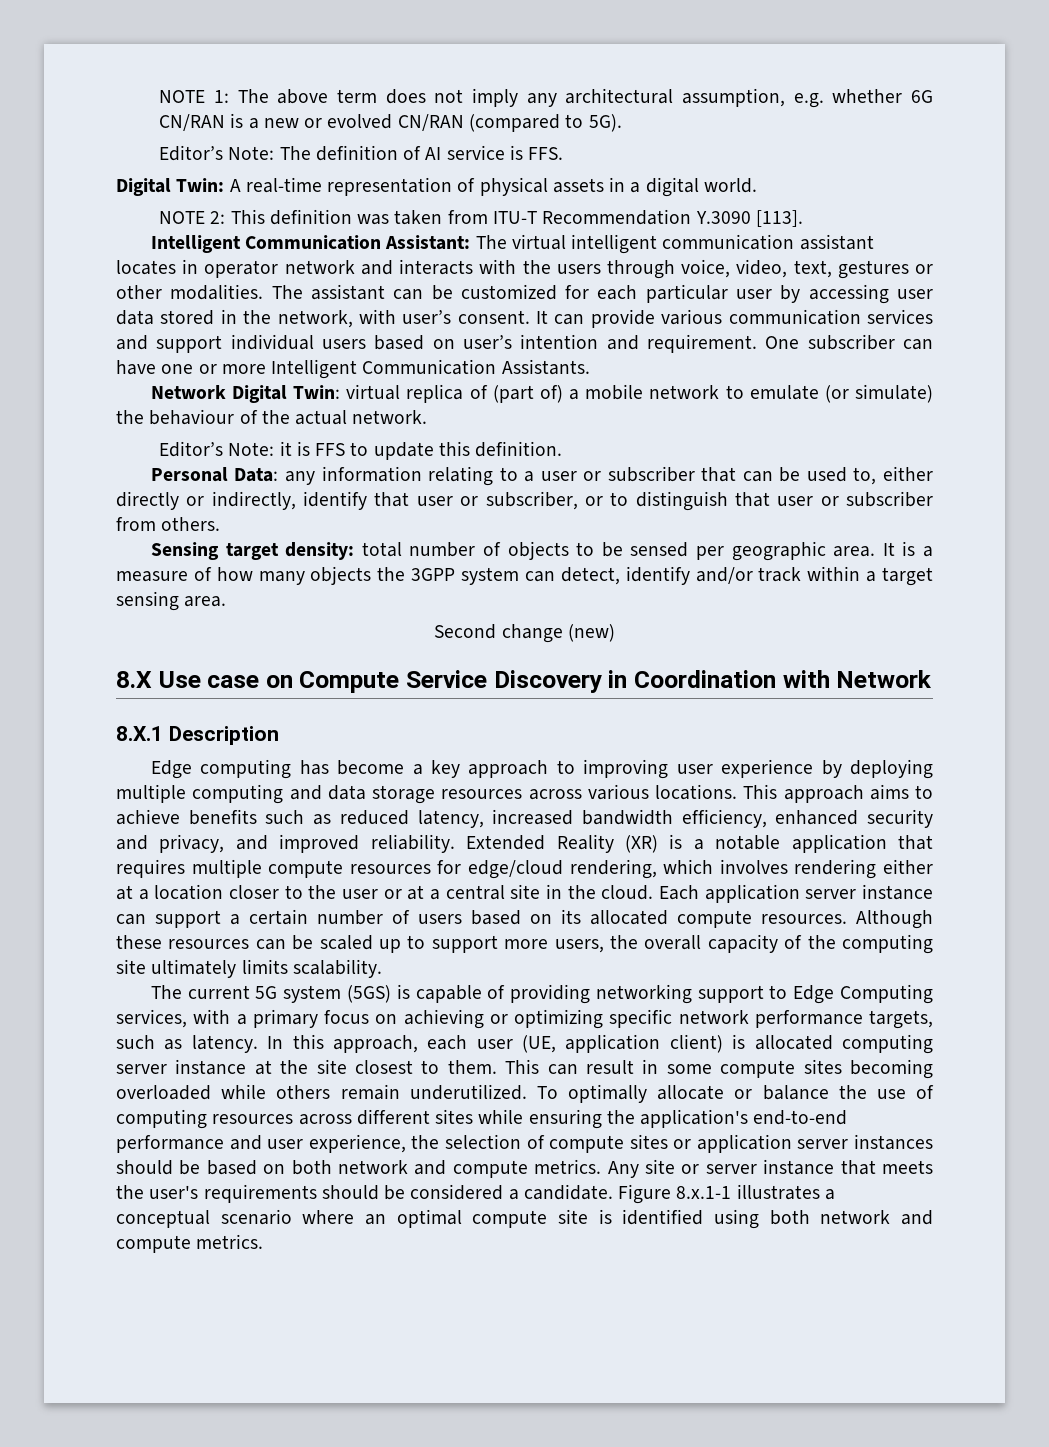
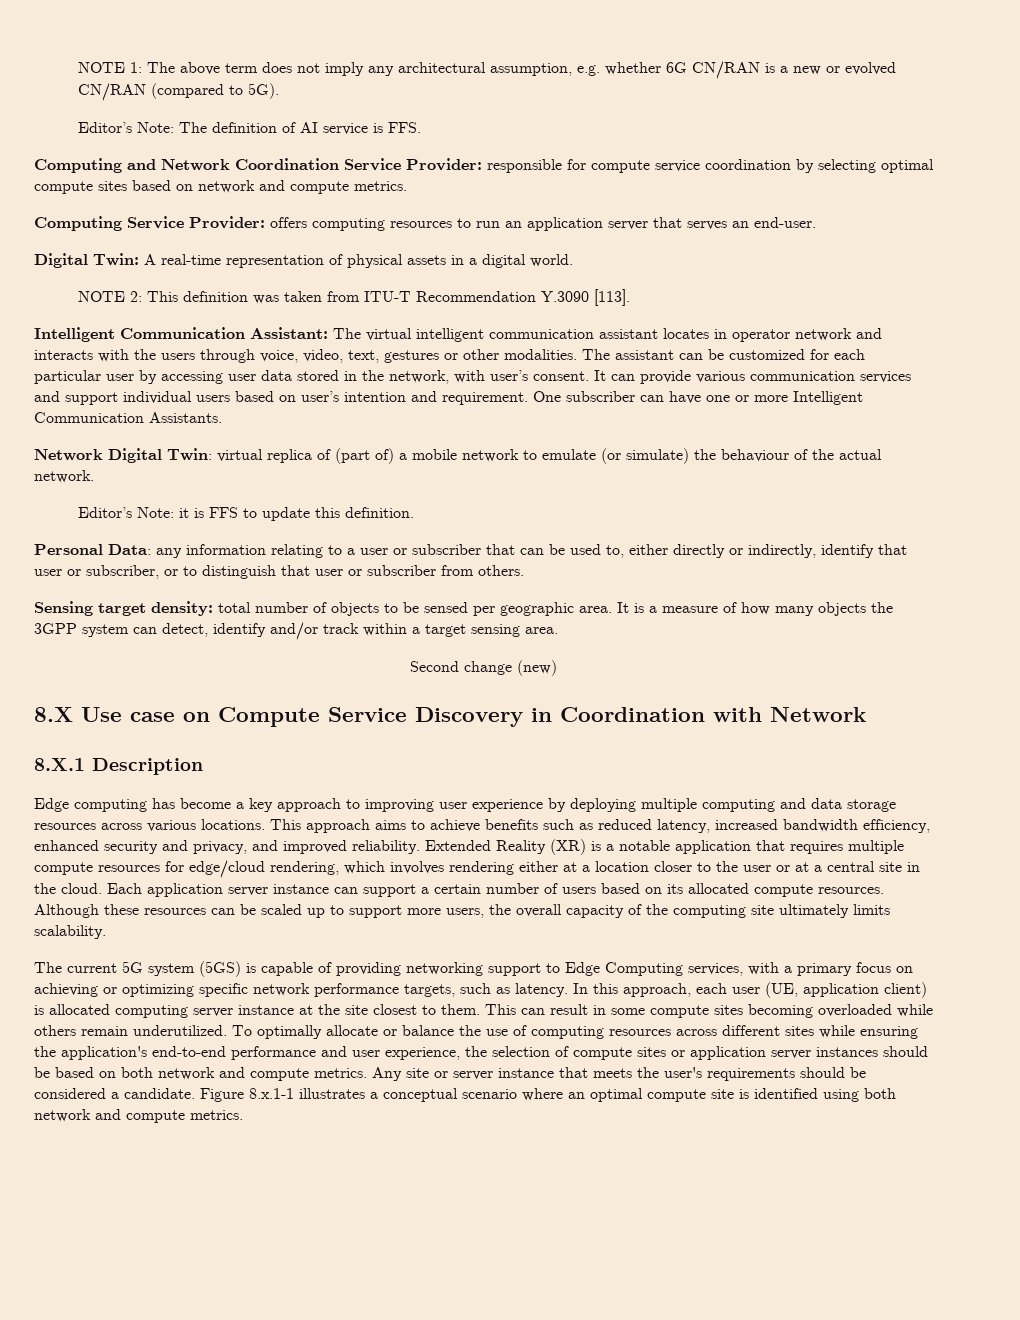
(564, 153) none -> [34,158,934,173] [34,180,407,194] [34,216,816,231] // Computing and Network Coordination Service Provider: responsible for compute service coordination by selecting optimal compute sites based on network and compute metrics. // Computing Service Provider: offers computing resources to run an application server that serves an end-user.

